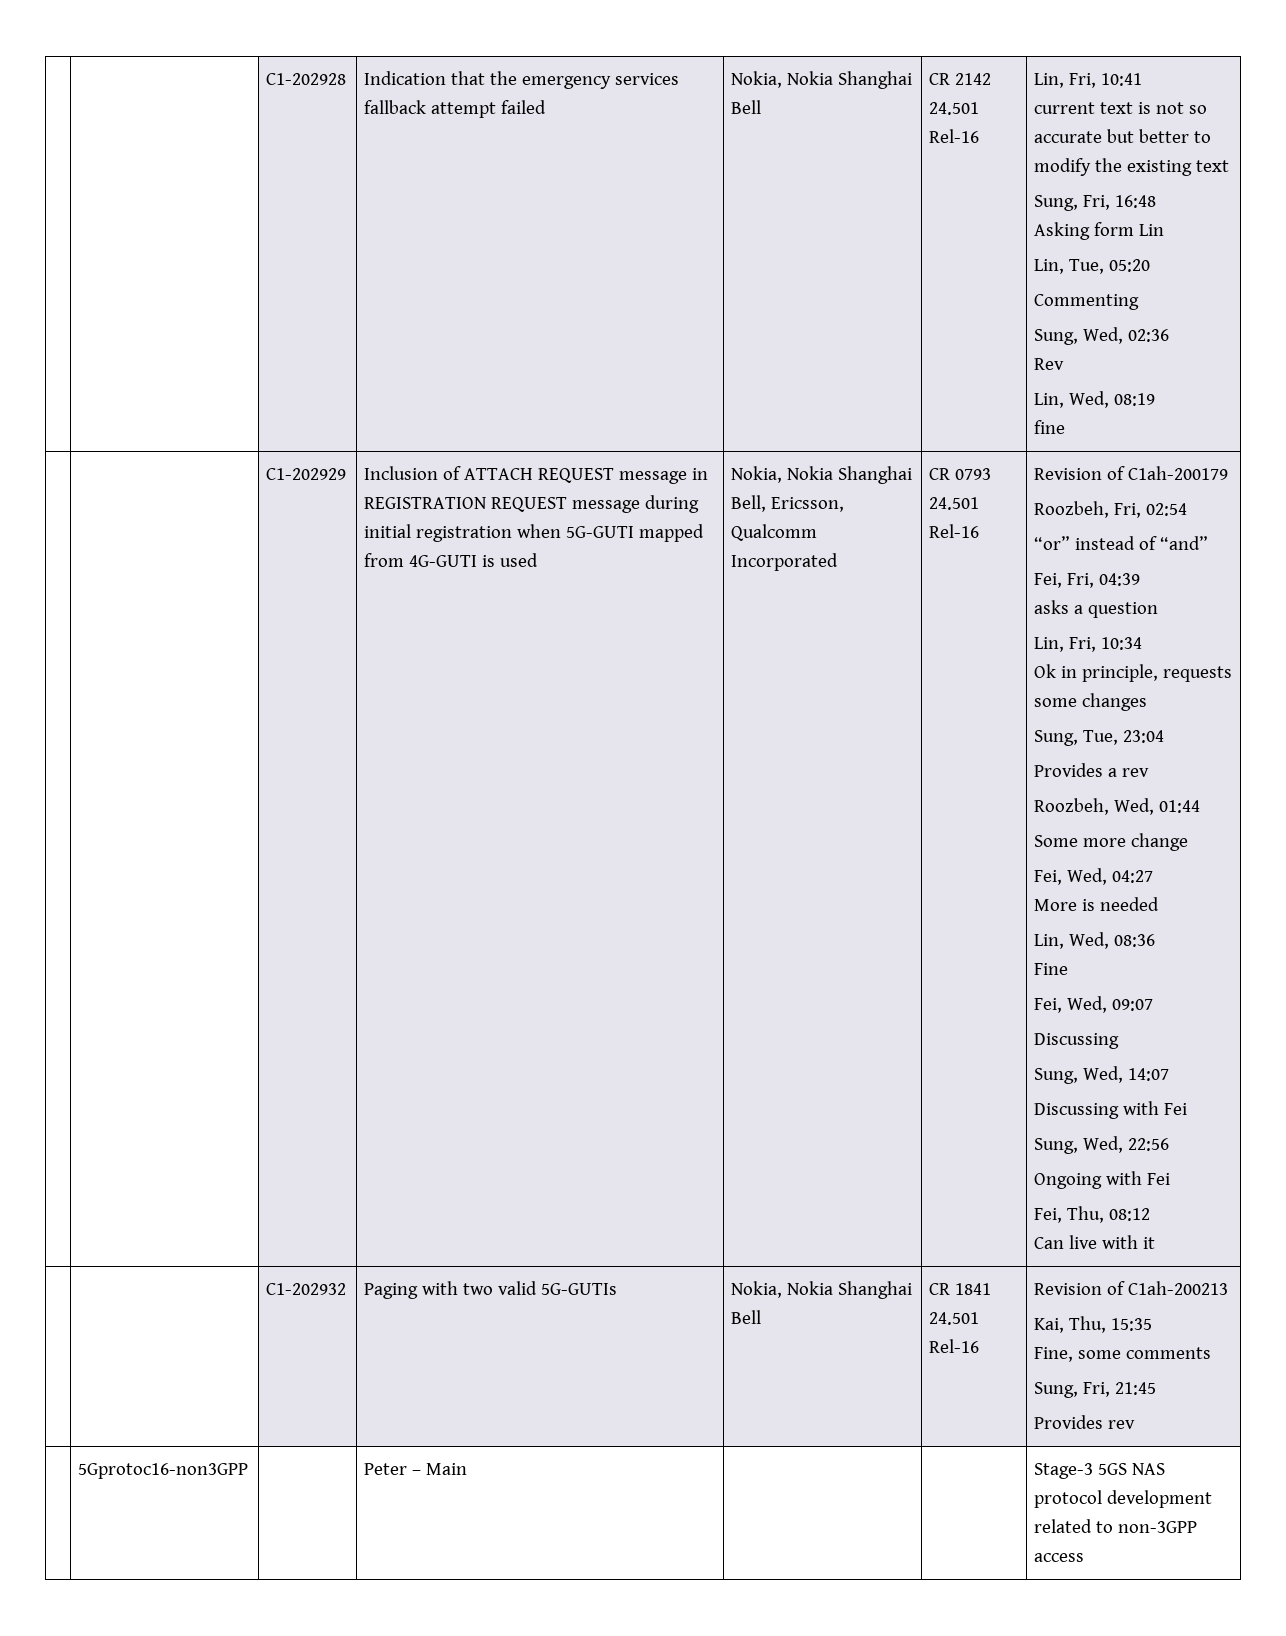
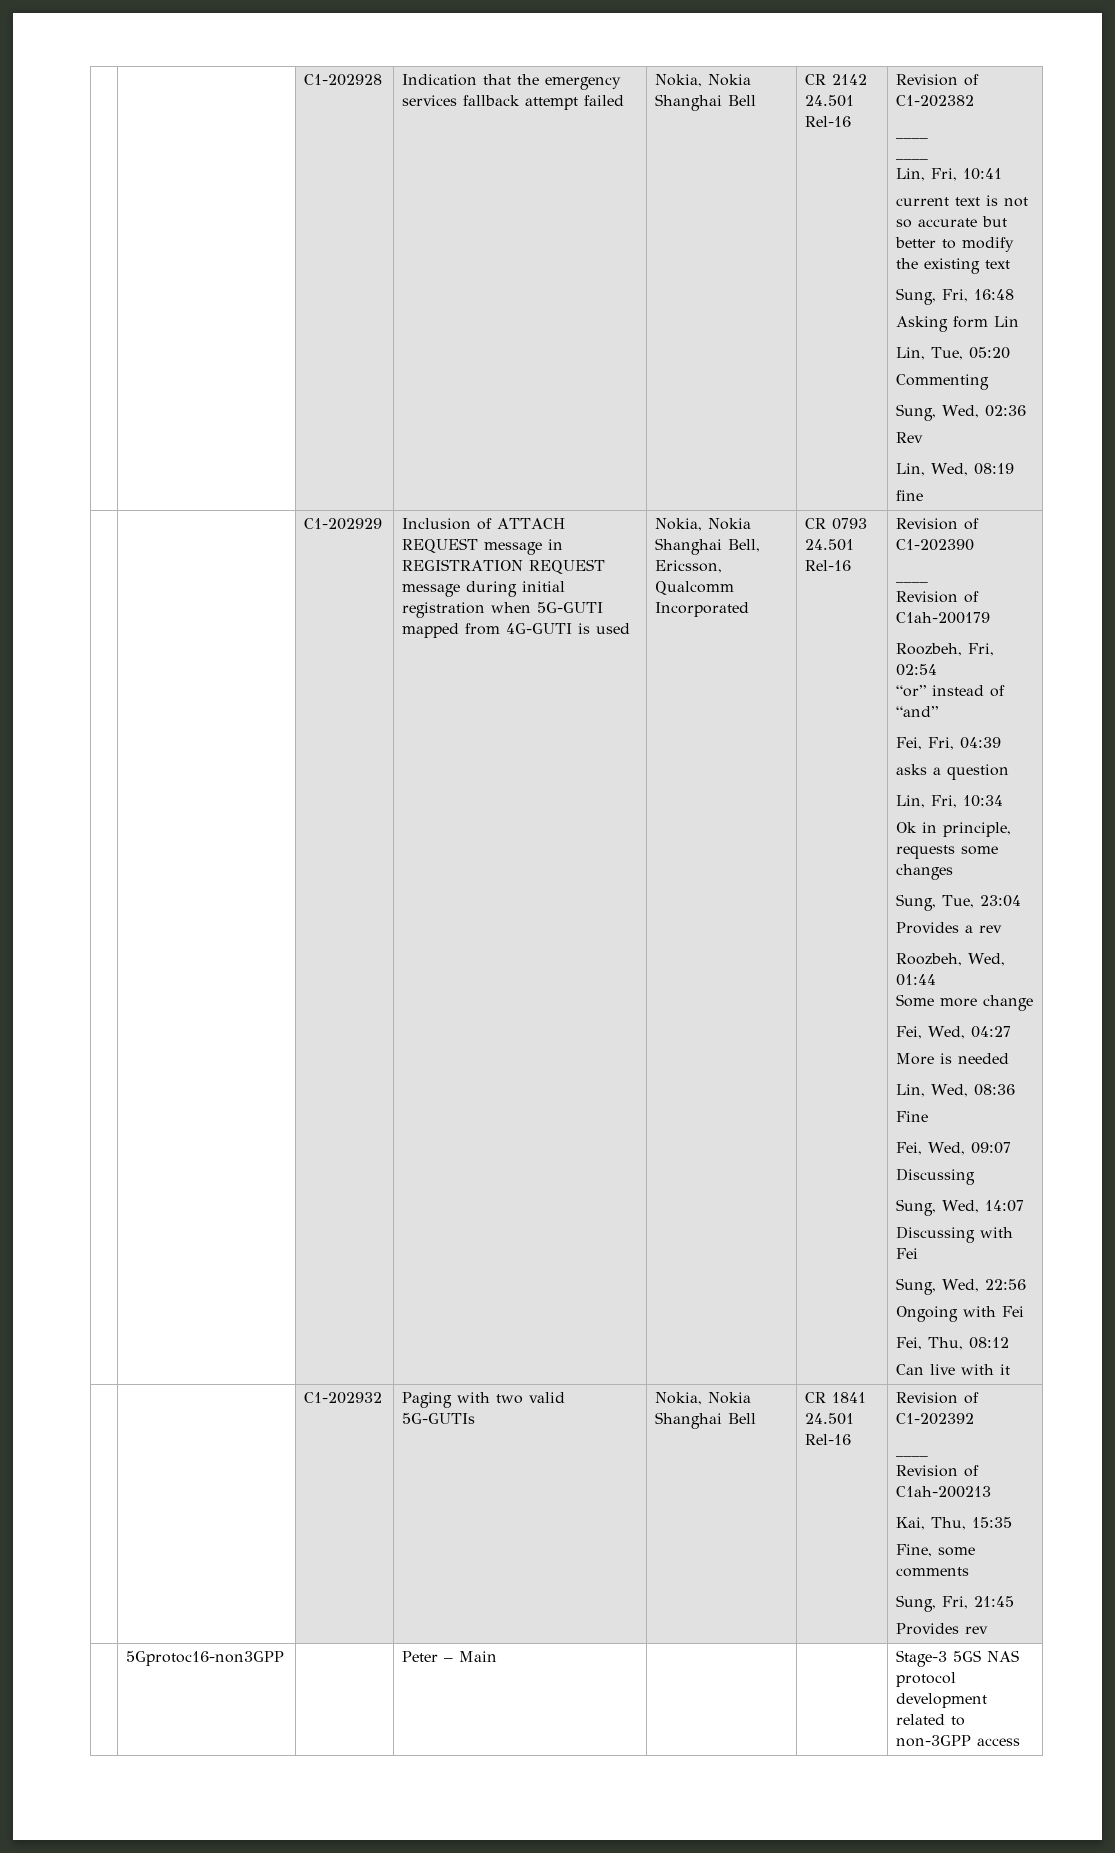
(980, 136) none -> [896,74,980,86] [896,95,975,107] [896,137,929,139] [896,158,929,160] Revision of C1-202382 // ____ // ____ //
(1126, 473) none -> [896,539,975,551] [896,581,929,583] [896,591,980,603] C1-202390 // ____ // Revision of
(1126, 1288) none -> [896,1413,975,1425] [896,1455,929,1457] [896,1465,980,1477] C1-202392 // ____ // Revision of

